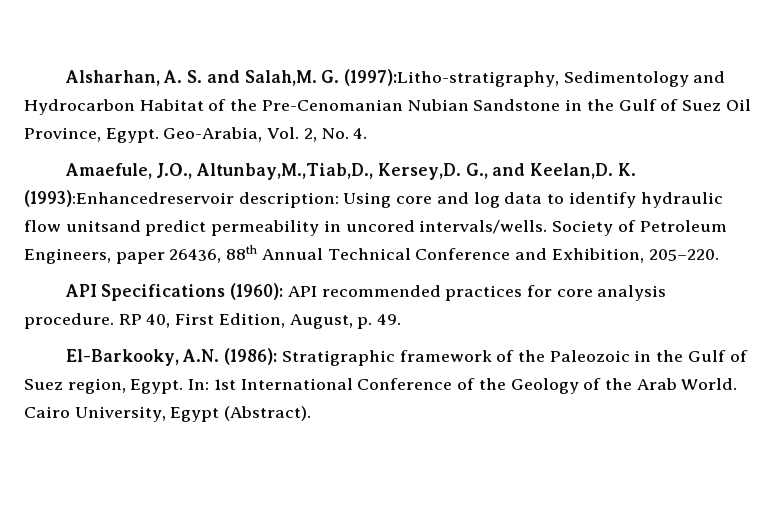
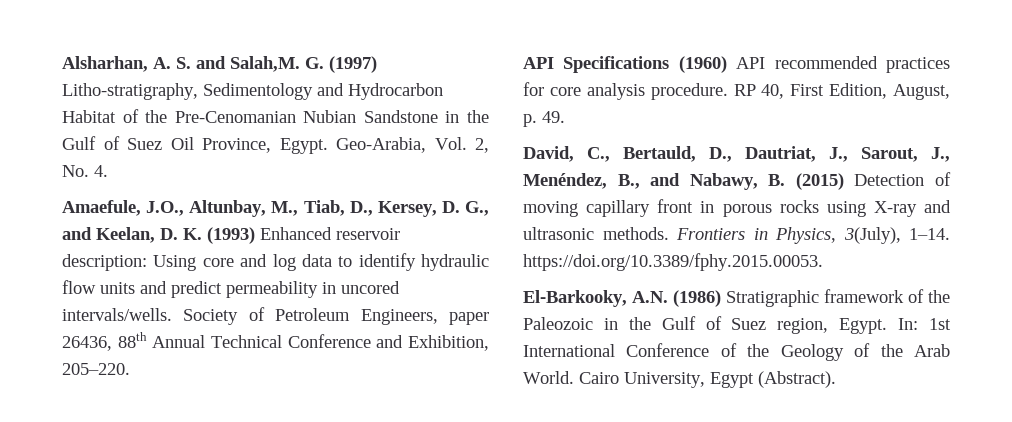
[343,69,559,87] (1997):Litho-stratigraphy, -> [329,56,377,73] [62,83,198,100] (1997) Litho-stratigraphy,
[196,163,636,180] [24,190,234,207] Altunbay,M.,Tiab,D., Kersey,D. G., and Keelan,D. K. (1993):Enhancedreservoir -> [189,200,489,217] [62,227,400,244] Altunbay, M., Tiab, D., Kersey, D. G., and Keelan, D. K. (1993) Enhanced reservoir
[65,220,141,232] unitsand -> [100,281,167,294] units and
[230,283,284,300] (1960): -> [678,56,727,73] (1960)
(402, 319) none -> [523,146,950,162] [523,172,951,190] [523,199,951,217] [523,227,950,244] [523,253,823,271] // David, C., Bertauld, D., Dautriat, J., Sarout, J., Menéndez, B., and Nabawy, B. (2015) Detection of moving capillary front in porous rocks using X-ray and ultrasonic methods. Frontiers in Physics, 3(July), 1–14. https://doi.org/10.3389/fphy.2015.00053.
[224,348,278,365] (1986): -> [673,290,721,307] (1986)

